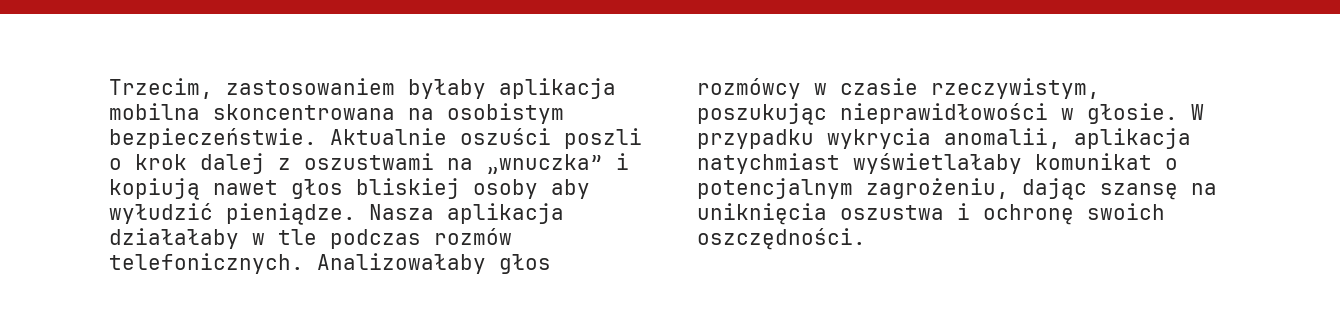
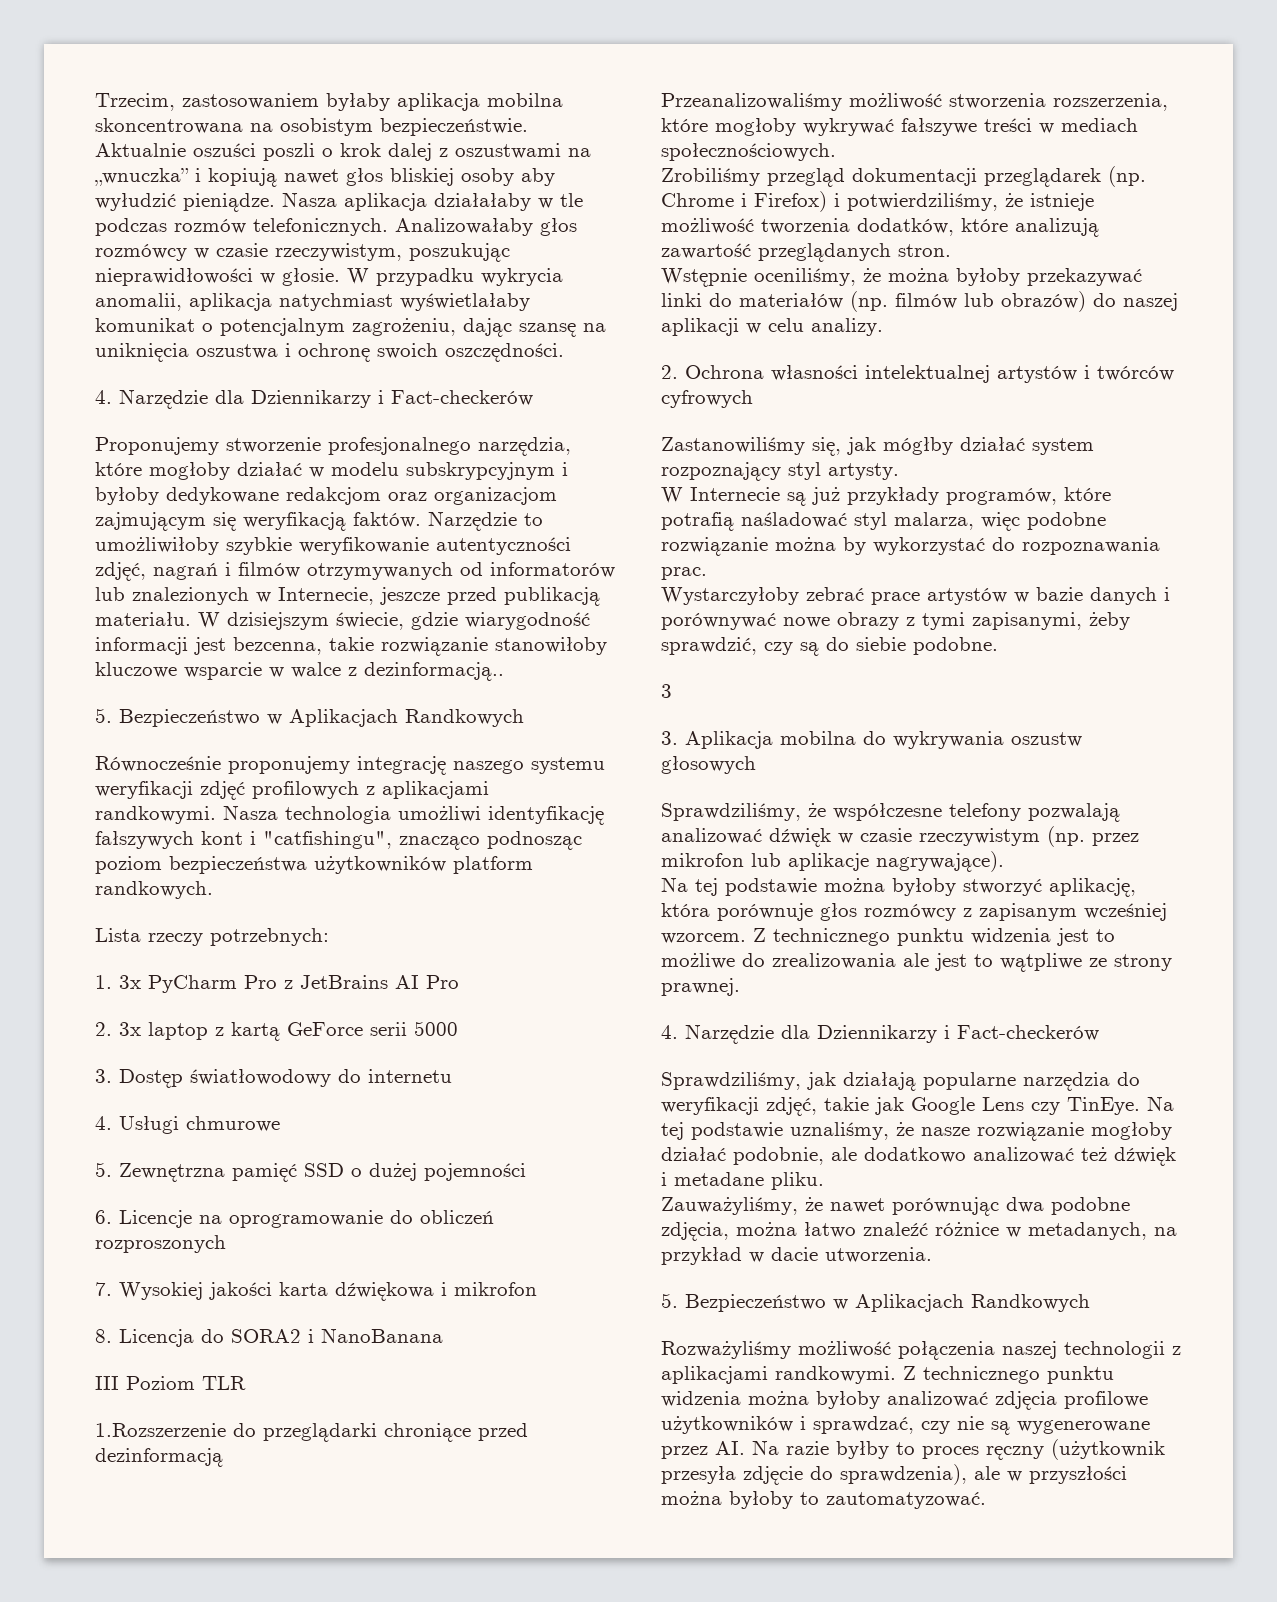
(866, 239) none -> [95,389,533,409] [95,437,571,456] [95,462,568,480] [95,487,557,505] [95,511,543,531] [95,537,571,555] [95,562,615,581] [95,587,600,606] [95,612,590,630] [95,637,607,656] [95,662,504,681] [95,708,524,727] [95,756,605,775] [95,781,489,800] [95,805,604,825] [95,831,582,850] [95,856,533,874] [95,881,213,899] [95,928,329,946] [95,975,459,993] [95,1021,458,1041] [95,1069,452,1088] [95,1116,280,1134] [95,1162,526,1182] [95,1210,494,1228] [95,1235,226,1253] [95,1282,537,1301] [95,1328,443,1347] [95,1376,246,1390] [95,1423,528,1442] [95,1448,223,1467] [661,93,1168,111] [661,118,1138,136] [661,143,836,161] [661,166,1146,187] [661,191,1094,212] [661,218,1099,237] [661,243,951,262] [661,268,1142,287] [661,291,1178,312] [661,318,883,336] [661,365,1174,383] [661,390,753,408] [661,437,1094,456] [661,462,899,481] [661,487,1111,506] [661,512,1106,531] [661,537,1160,556] [661,567,707,580] [661,587,1170,605] [661,612,1130,630] [661,637,998,656] [661,684,672,698] [661,731,1082,749] [661,756,756,774] [661,803,1120,822] [661,826,1139,847] [661,851,1004,872] [661,877,1136,897] [661,903,1167,921] [661,928,1115,946] [661,953,1172,972] [661,978,740,996] [661,1024,1099,1044] [661,1072,1140,1091] [661,1096,1174,1116] [661,1122,1172,1141] [661,1147,1176,1166] [661,1172,824,1190] [661,1197,1130,1216] [661,1222,1177,1241] [661,1247,932,1265] [661,1293,1090,1312] [661,1341,1181,1360] [661,1366,1114,1384] [661,1391,1148,1410] [661,1416,1150,1435] [661,1439,1165,1460] [661,1464,1127,1485] [661,1491,986,1509] // 4. Narzędzie dla Dziennikarzy i Fact-checkerów // Proponujemy stworzenie profesjonalnego narzędzia, które mogłoby działać w modelu subskrypcyjnym i byłoby dedykowane redakcjom oraz organizacjom zajmującym się weryfikacją faktów. Narzędzie to umożliwiłoby szybkie weryfikowanie autentyczności zdjęć, nagrań i filmów otrzymywanych od informatorów lub znalezionych w Internecie, jeszcze przed publikacją materiału. W dzisiejszym świecie, gdzie wiarygodność informacji jest bezcenna, takie rozwiązanie stanowiłoby kluczowe wsparcie w walce z dezinformacją.. // 5. Bezpieczeństwo w Aplikacjach Randkowych // Równocześnie proponujemy integrację naszego systemu weryfikacji zdjęć profilowych z aplikacjami randkowymi. Nasza technologia umożliwi identyfikację fałszywych kont i "catfishingu", znacząco podnosząc poziom bezpieczeństwa użytkowników platform randkowych. // Lista rzeczy potrzebnych: // 1. 3x PyCharm Pro z JetBrains AI Pro // 2. 3x laptop z kartą GeForce serii 5000 // 3. Dostęp światłowodowy do internetu // 4. Usługi chmurowe // 5. Zewnętrzna pamięć SSD o dużej pojemności // 6. Licencje na oprogramowanie do obliczeń rozproszonych // 7. Wysokiej jakości karta dźwiękowa i mikrofon // 8. Licencja do SORA2 i NanoBanana // III Poziom TLR // 1.Rozszerzenie do przeglądarki chroniące przed dezinformacją // Przeanalizowaliśmy możliwość stworzenia rozszerzenia, które mogłoby wykrywać fałszywe treści w mediach społecznościowych. // Zrobiliśmy przegląd dokumentacji przeglądarek (np. Chrome i Firefox) i potwierdziliśmy, że istnieje możliwość tworzenia dodatków, które analizują zawartość przeglądanych stron. // Wstępnie oceniliśmy, że można byłoby przekazywać linki do materiałów (np. filmów lub obrazów) do naszej aplikacji w celu analizy. // 2. Ochrona własności intelektualnej artystów i twórców cyfrowych // Zastanowiliśmy się, jak mógłby działać system rozpoznający styl artysty. // W Internecie są już przykłady programów, które potrafią naśladować styl malarza, więc podobne rozwiązanie można by wykorzystać do rozpoznawania prac. // Wystarczyłoby zebrać prace artystów w bazie danych i porównywać nowe obrazy z tymi zapisanymi, żeby sprawdzić, czy są do siebie podobne. // 3 // 3. Aplikacja mobilna do wykrywania oszustw głosowych // Sprawdziliśmy, że współczesne telefony pozwalają analizować dźwięk w czasie rzeczywistym (np. przez mikrofon lub aplikacje nagrywające). // Na tej podstawie można byłoby stworzyć aplikację, która porównuje głos rozmówcy z zapisanym wcześniej wzorcem. Z technicznego punktu widzenia jest to możliwe do zrealizowania ale jest to wątpliwe ze strony prawnej. // 4. Narzędzie dla Dziennikarzy i Fact-checkerów // Sprawdziliśmy, jak działają popularne narzędzia do weryfikacji zdjęć, takie jak Google Lens czy TinEye. Na tej podstawie uznaliśmy, że nasze rozwiązanie mogłoby działać podobnie, ale dodatkowo analizować też dźwięk i metadane pliku. // Zauważyliśmy, że nawet porównując dwa podobne zdjęcia, można łatwo znaleźć różnice w metadanych, na przykład w dacie utworzenia. // 5. Bezpieczeństwo w Aplikacjach Randkowych // Rozważyliśmy możliwość połączenia naszej technologii z aplikacjami randkowymi. Z technicznego punktu widzenia można byłoby analizować zdjęcia profilowe użytkowników i sprawdzać, czy nie są wygenerowane przez AI. Na razie byłby to proces ręczny (użytkownik przesyła zdjęcie do sprawdzenia), ale w przyszłości można byłoby to zautomatyzować.

